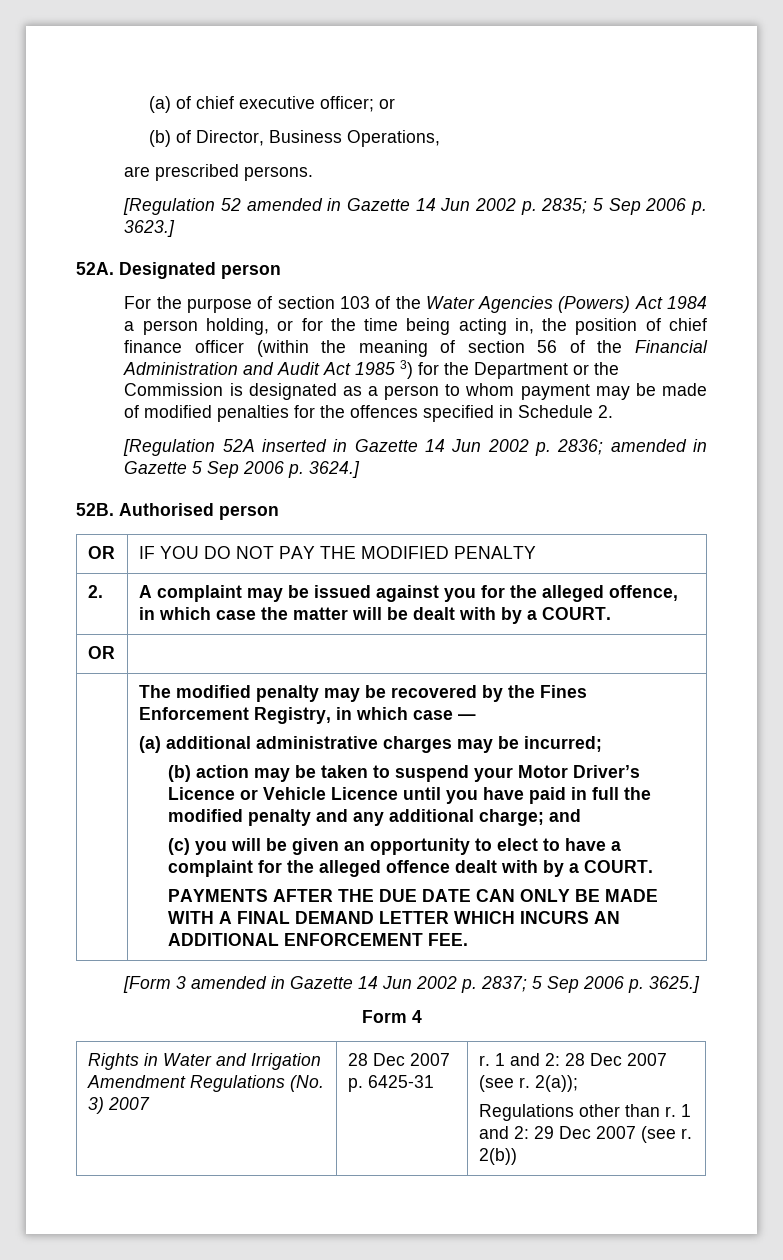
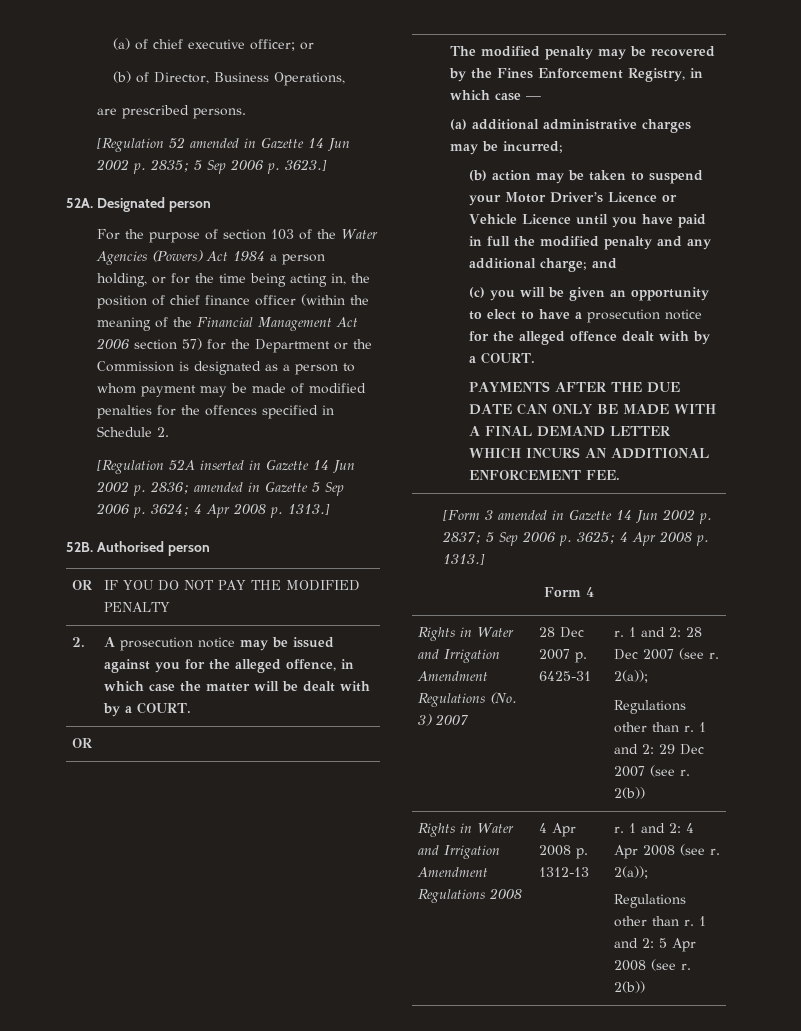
[467,340,708,353] [123,360,414,379] section 56 of the Financial Administration and Audit Act 1985 3) -> [173,317,359,331] [96,338,203,350] the Financial Management Act 2006 section 57)
[309,461,361,478] 3624.] -> [151,503,331,518] 3624; 4 Apr 2008 p. 1313.]
[156,585,242,602] complaint -> [119,637,235,651] prosecution notice
[168,860,254,877] complaint -> [586,309,702,323] prosecution notice
[649,976,701,993] 3625.] -> [577,531,710,546] [443,554,486,565] 3625; 4 Apr 2008 p. 1313.]
(517, 1156) none -> [417,823,514,837] [417,845,500,859] [416,867,488,877] [417,888,522,903] [538,823,576,837] [538,845,588,859] [538,867,589,877] [613,823,694,833] [613,844,720,859] [613,866,648,879] [613,894,686,908] [613,916,706,927] [613,938,696,952] [613,959,691,971] [613,981,645,993] // Rights in Water and Irrigation Amendment Regulations 2008 | 4 Apr 2008 p. 1312-13 | r. 1 and 2: 4 Apr 2008 (see r. 2(a)); // Regulations other than r. 1 and 2: 5 Apr 2008 (see r. 2(b))

